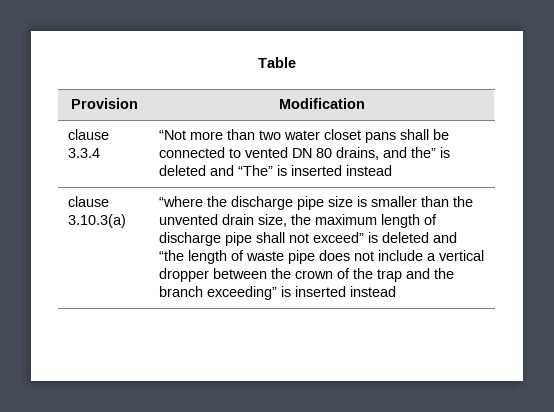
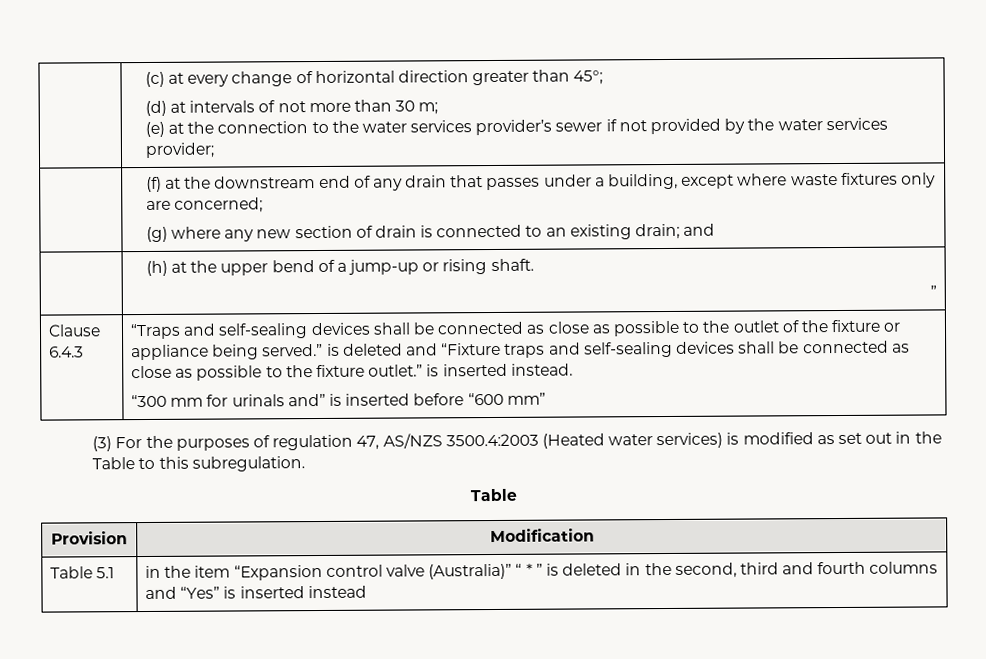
[258,57,296,68] [70,98,138,109] [279,98,365,109] [68,129,110,140] [68,148,101,158] [159,129,450,143] [159,147,451,160] [159,165,393,176] [68,196,110,207] [68,214,127,228] [159,196,474,210] [159,214,438,228] [159,232,458,246] [159,250,485,264] [159,268,455,282] [159,286,278,300] Table // Provision | Modification // clause 3.3.4 | “Not more than two water closet pans shall be connected to vented DN 80 drains, and the” is deleted and “The” is inserted instead // clause 3.10.3(a) | “where the discharge pipe size is smaller than the unvented drain size, the maximum length of discharge pipe shall not exceed” is deleted and “the length of waste pipe does not include a vertical dropper between the crown of the trap and the branch exceeding” -> [144,69,604,88] [144,99,439,117] [144,117,888,138] [144,142,215,159] [145,172,936,193] [145,197,263,213] [145,223,716,243] [145,258,534,276] [929,285,937,298] [48,324,102,337] [49,346,85,358] [130,319,902,340] [131,340,910,361] [131,363,573,381] [131,392,546,408] [92,431,942,452] [92,456,305,472] [470,488,517,502] [51,531,128,545] [489,528,595,543] [50,566,116,579] [145,561,939,581] [145,586,221,600] | (c) at every change of horizontal direction greater than 45°; // (d) at intervals of not more than 30 m; // (e) at the connection to the water services provider’s sewer if not provided by the water services provider; // | (f) at the downstream end of any drain that passes under a building, except where waste fixtures only are concerned; // (g) where any new section of drain is connected to an existing drain; and // | (h) at the upper bend of a jump-up or rising shaft. // ” // Clause 6.4.3 | “Traps and self-sealing devices shall be connected as close as possible to the outlet of the fixture or appliance being served.” is deleted and “Fixture traps and self-sealing devices shall be connected as close as possible to the fixture outlet.” is inserted instead. // “300 mm for urinals and” is inserted before “600 mm” // (3) For the purposes of regulation 47, AS/NZS 3500.4:2003 (Heated water services) is modified as set out in the Table to this subregulation. // Table // Provision | Modification // Table 5.1 | in the item “Expansion control valve (Australia)” “ * ” is deleted in the second, third and fourth columns and “Yes”

